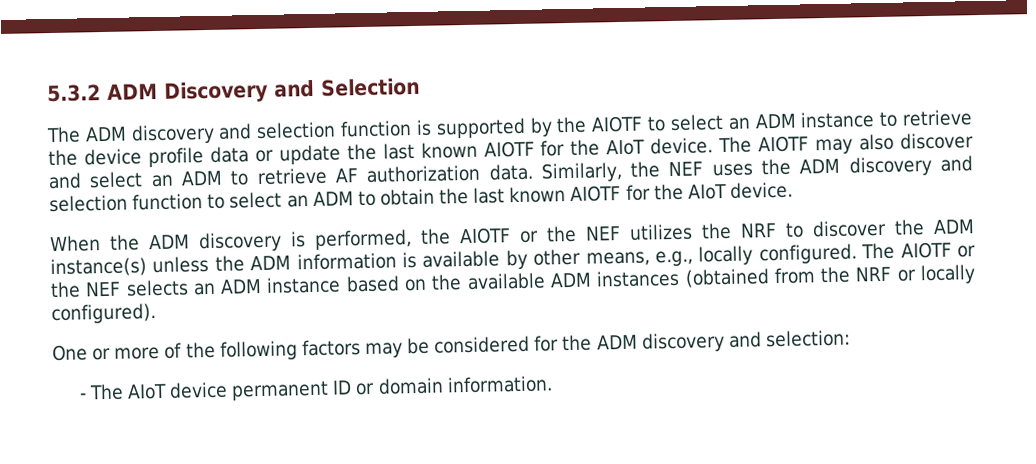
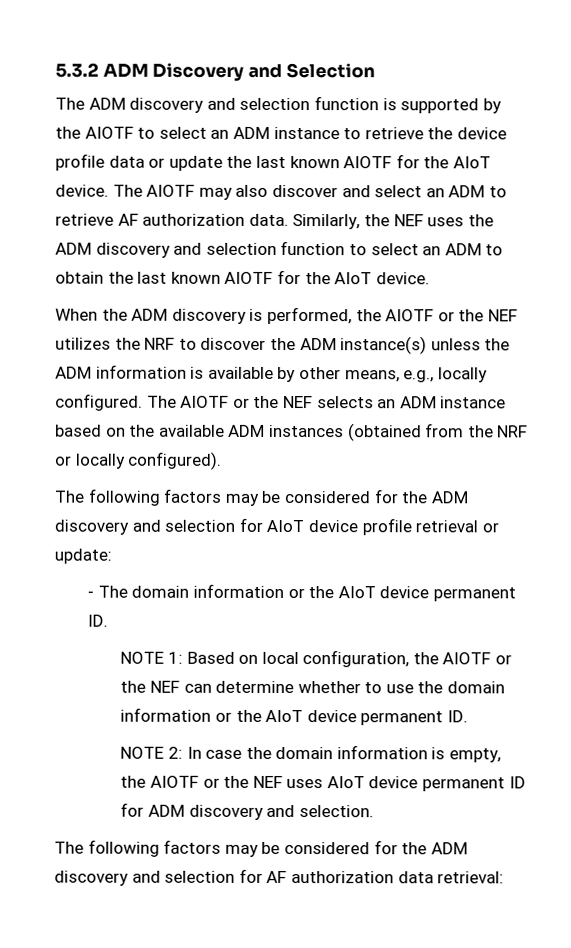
[52,341,216,362] One or more of the -> [54,490,84,503] The
[764,329,851,348] [79,375,553,401] selection: // - The AIoT device permanent ID or domain information. -> [164,517,499,536] [54,548,112,564] [87,583,516,602] [87,614,109,627] [120,650,513,668] [120,680,506,694] [120,707,468,726] [120,745,502,763] [120,775,526,792] [120,802,374,820] [54,839,468,857] [54,868,505,886] selection for AIoT device profile retrieval or update: // - The domain information or the AIoT device permanent ID. // NOTE 1: Based on local configuration, the AIOTF or the NEF can determine whether to use the domain information or the AIoT device permanent ID. // NOTE 2: In case the domain information is empty, the AIOTF or the NEF uses AIoT device permanent ID for ADM discovery and selection. // The following factors may be considered for the ADM discovery and selection for AF authorization data retrieval:

